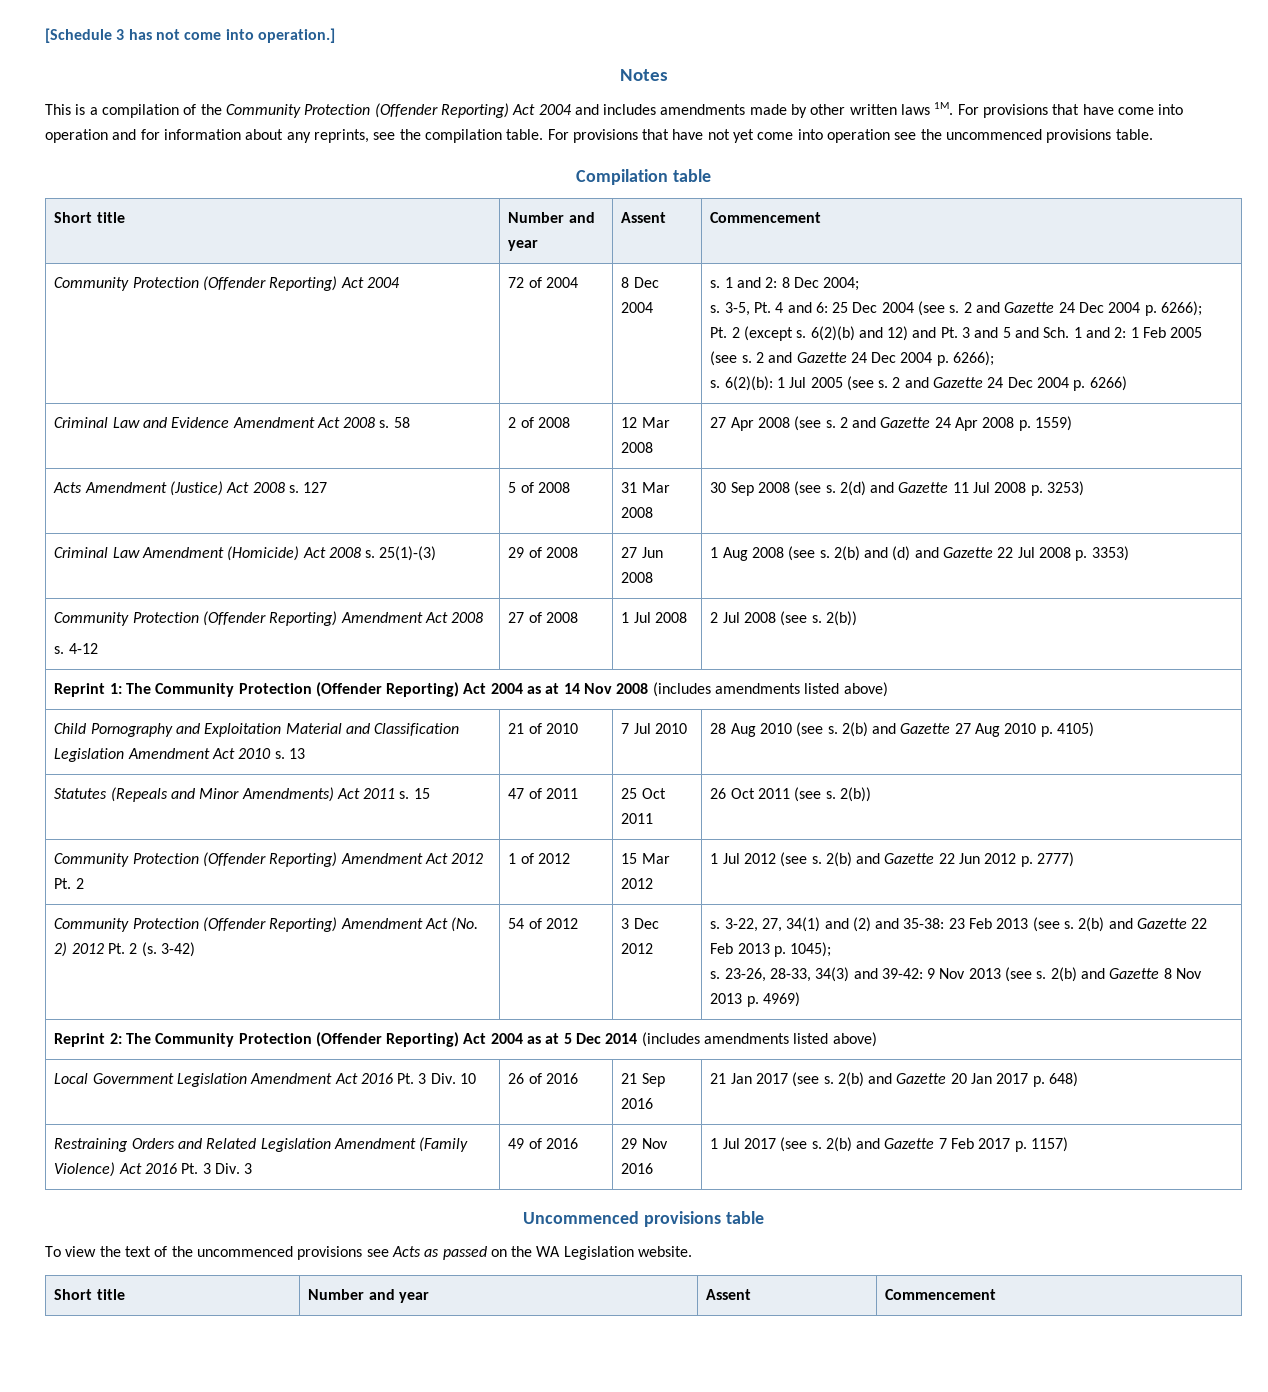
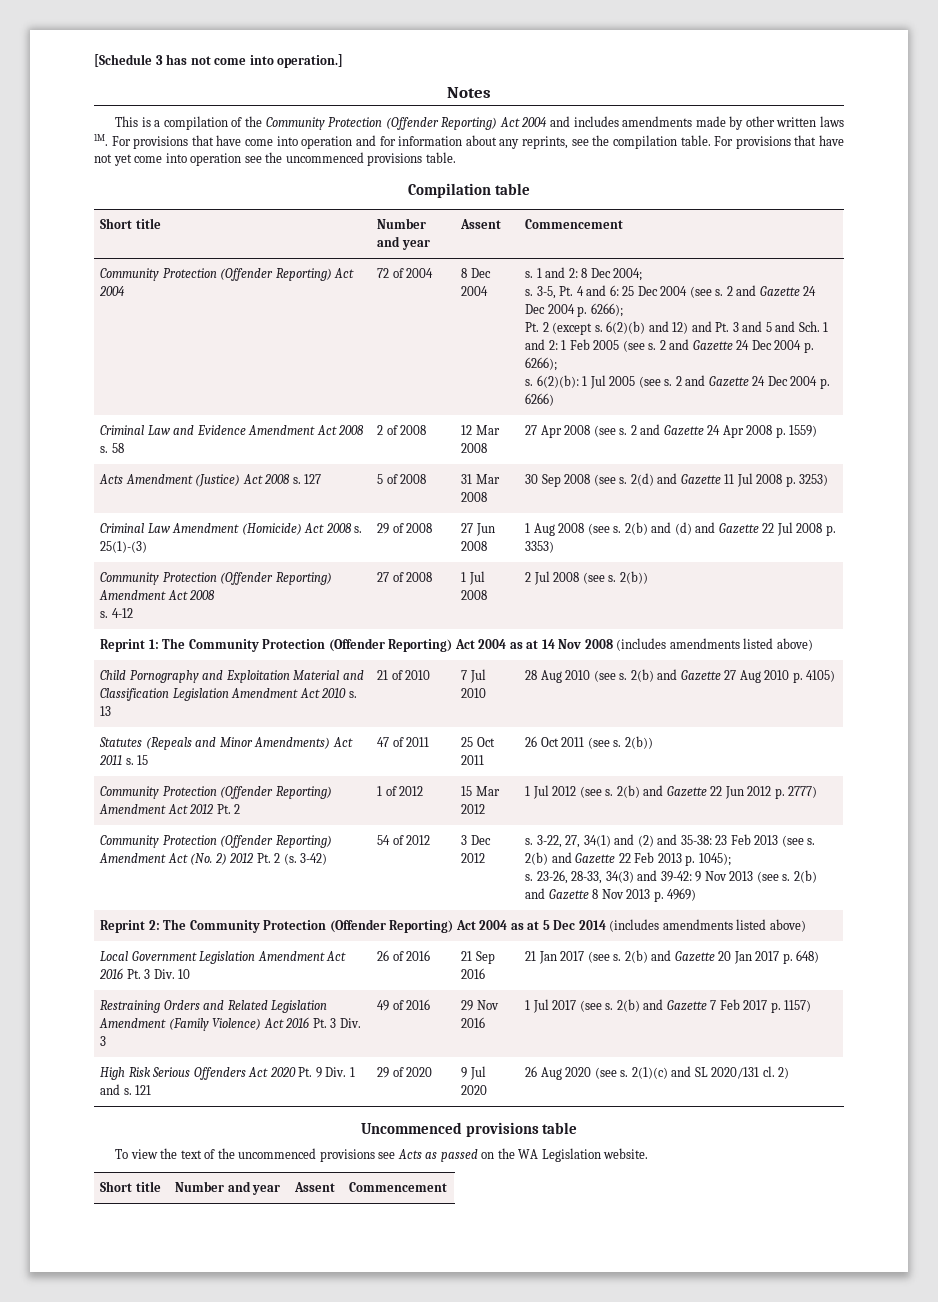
(1069, 1144) none -> [100,1067,355,1080] [100,1084,152,1095] [377,1067,433,1078] [461,1066,486,1080] [461,1085,488,1095] [525,1066,790,1080] // High Risk Serious Offenders Act 2020 Pt. 9 Div. 1 and s. 121 | 29 of 2020 | 9 Jul 2020 | 26 Aug 2020 (see s. 2(1)(c) and SL 2020/131 cl. 2)

